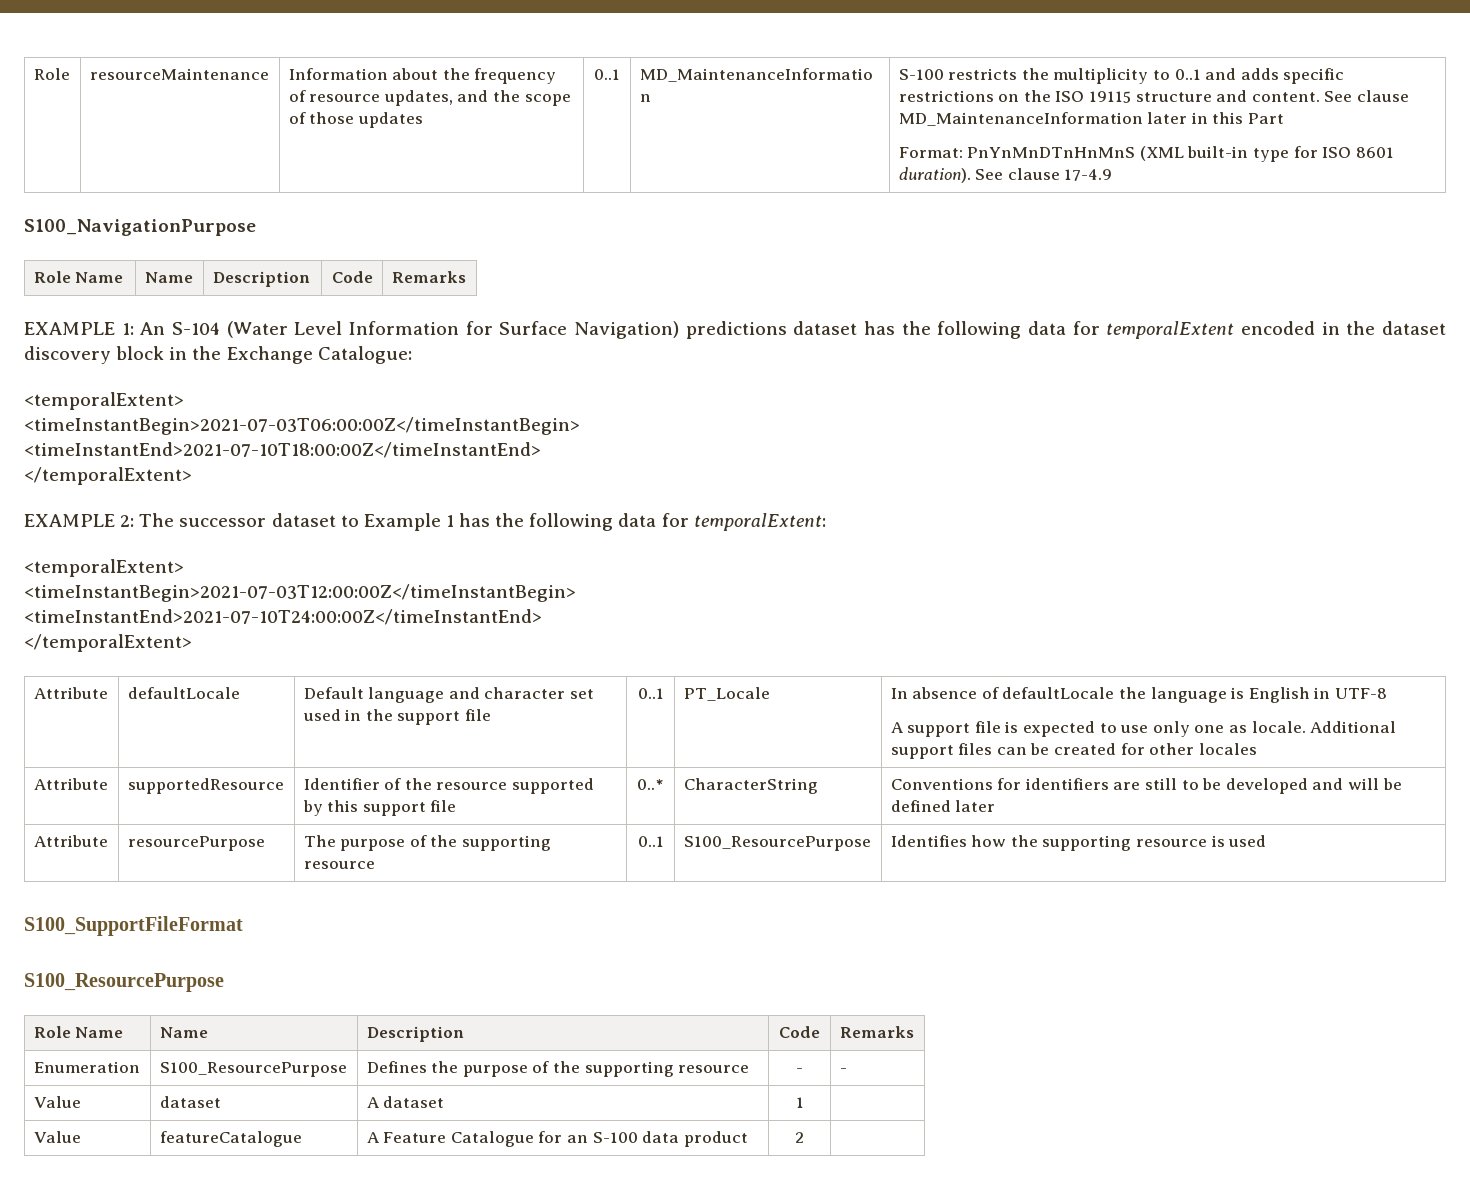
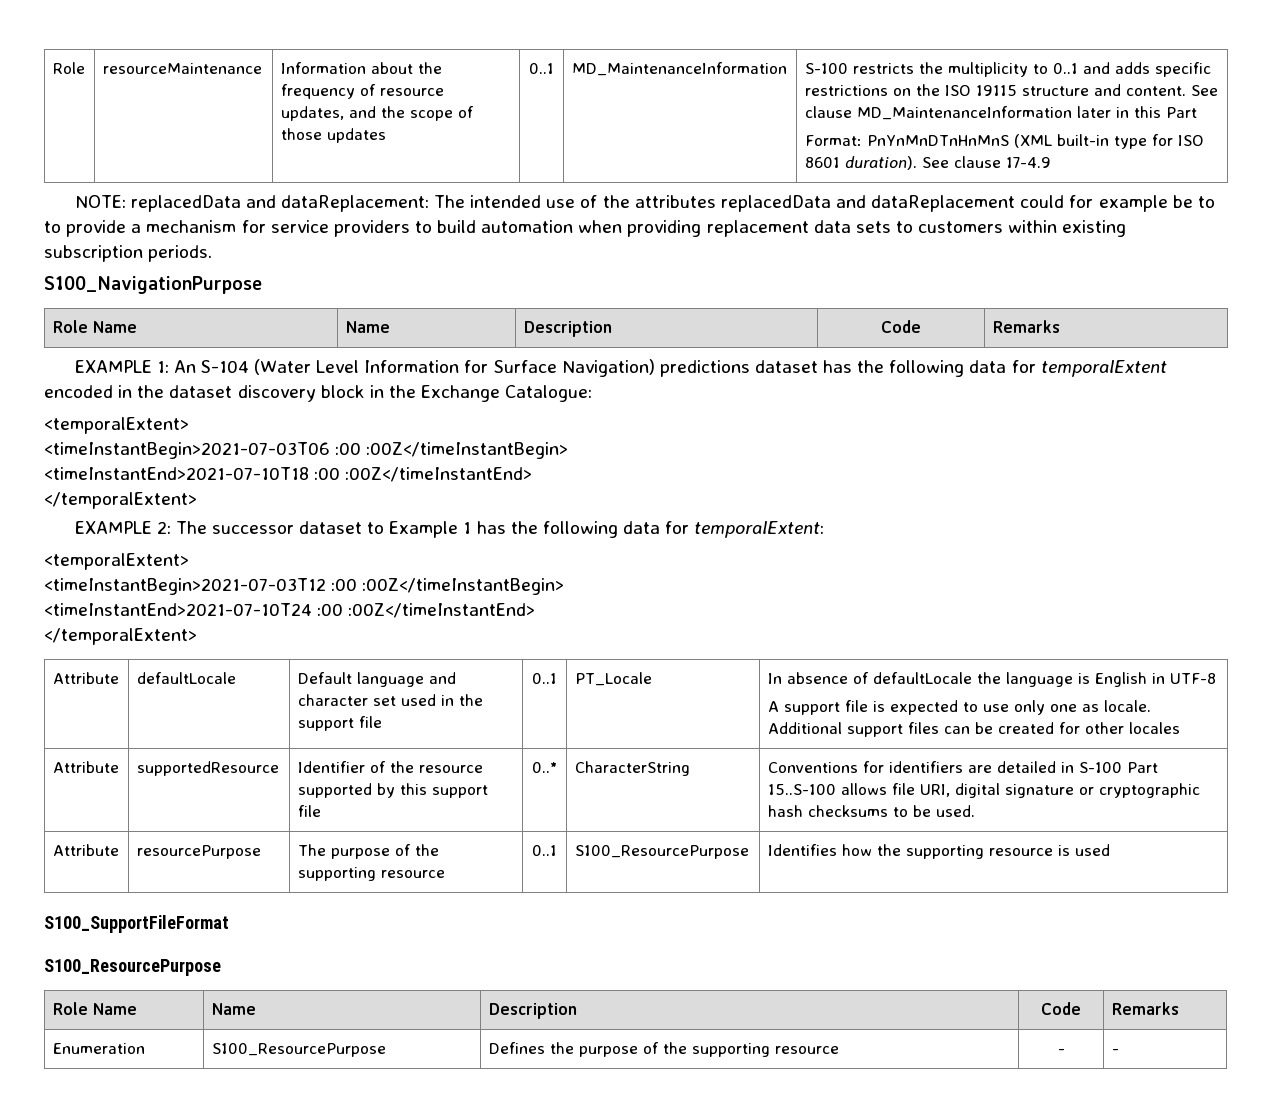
(1113, 175) none -> [74,195,1215,212] [44,220,1127,237] [44,245,213,262] // NOTE: replacedData and dataReplacement: The intended use of the attributes replacedData and dataReplacement could for example be to to provide a mechanism for service providers to build automation when providing replacement data sets to customers within existing subscription periods.
[24,417,580,435] [24,442,541,458] <timeInstantBegin>2021-07-03T06:00:00Z</timeInstantBegin> // <timeInstantEnd>2021-07-10T18:00:00Z</timeInstantEnd> -> [44,442,569,459] [44,467,533,482] <timeInstantBegin>2021-07-03T06 :00 :00Z</timeInstantBegin> // <timeInstantEnd>2021-07-10T18 :00 :00Z</timeInstantEnd>
[24,584,576,602] [24,609,542,625] <timeInstantBegin>2021-07-03T12:00:00Z</timeInstantBegin> // <timeInstantEnd>2021-07-10T24:00:00Z</timeInstantEnd> -> [44,578,565,595] [44,603,536,618] <timeInstantBegin>2021-07-03T12 :00 :00Z</timeInstantBegin> // <timeInstantEnd>2021-07-10T24 :00 :00Z</timeInstantEnd>
[1145,778,1402,794] [890,800,996,812] still to be developed and will be defined later -> [996,761,1158,773] [767,783,1200,798] [767,805,975,817] detailed in S-100 Part 15..S-100 allows file URI, digital signature or cryptographic hash checksums to be used.
[33,1096,81,1108] [159,1096,221,1108] [366,1096,445,1108] [795,1097,804,1108] [33,1131,81,1143] [159,1131,302,1147] [366,1131,748,1147] [795,1132,804,1143] // Value | dataset | A dataset | 1 | // Value | featureCatalogue | A Feature Catalogue for an S-100 data product | 2 | -> (1119, 1051) none

